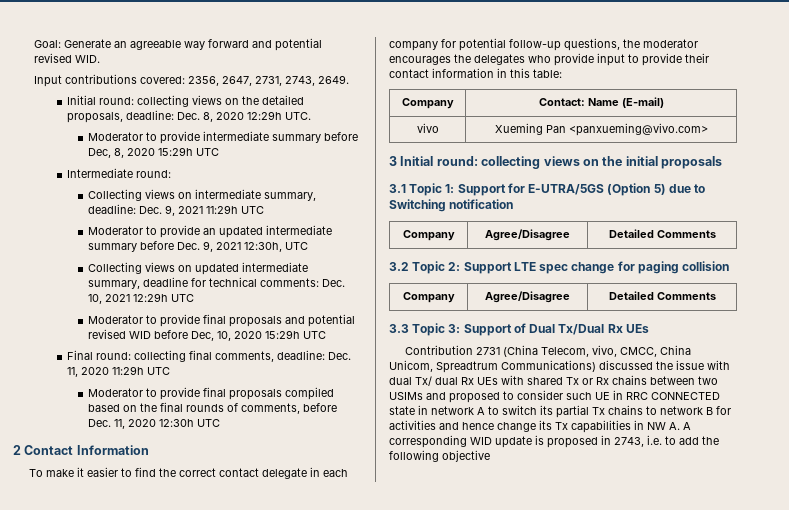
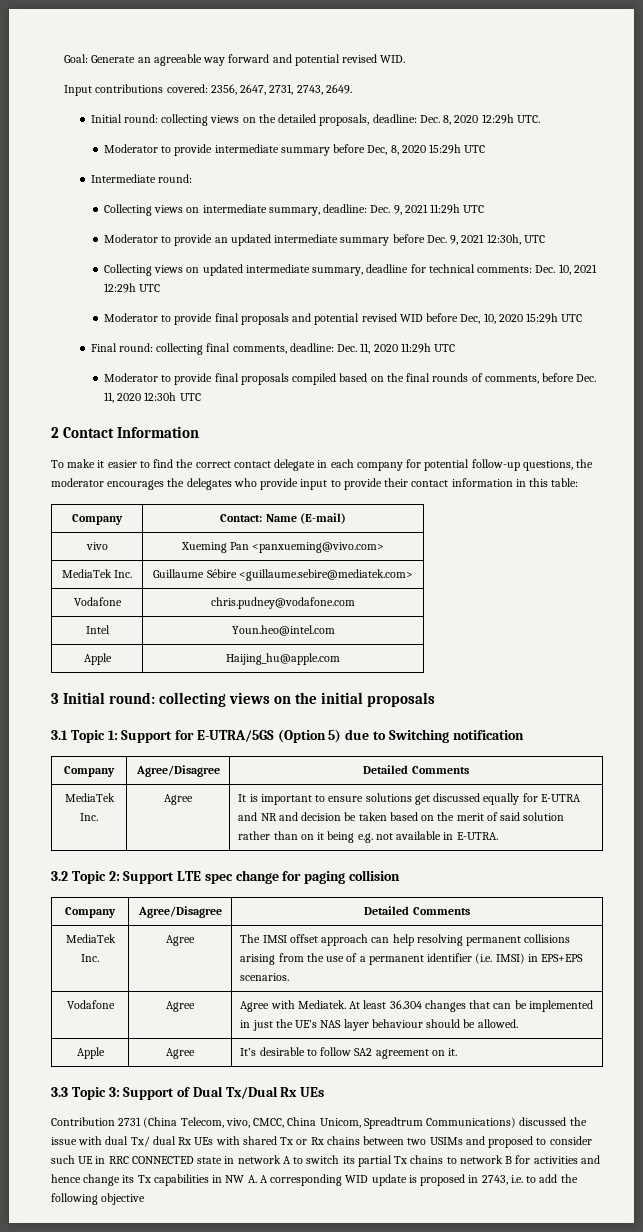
(708, 129) none -> [61,569,133,578] [153,569,413,581] [73,597,122,606] [211,597,355,609] [85,625,110,634] [231,625,335,636] [83,653,112,665] [226,653,340,665] // MediaTek Inc. | Guillaume Sébire <guillaume.sebire@mediatek.com> // Vodafone | chris.pudney@vodafone.com // Intel | Youn.heo@intel.com // Apple | Haijing_hu@apple.com
(716, 234) none -> [64,793,115,802] [80,813,98,821] [164,794,193,805] [238,793,581,805] [238,812,565,821] [238,831,498,843] // MediaTek Inc. | Agree | It is important to ensure solutions get discussed equally for E-UTRA and NR and decision be taken based on the merit of said solution rather than on it being e.g. not available in E-UTRA.
(716, 296) none -> [65,934,116,943] [81,954,99,962] [166,935,195,946] [240,934,571,946] [240,953,584,965] [240,973,290,981] [66,1000,115,1009] [166,1001,195,1012] [240,1000,593,1012] [240,1019,518,1031] [76,1047,105,1059] [166,1048,195,1059] [240,1047,458,1059] // MediaTek Inc. | Agree | The IMSI offset approach can help resolving permanent collisions arising from the use of a permanent identifier (i.e. IMSI) in EPS+EPS scenarios. // Vodafone | Agree | Agree with Mediatek. At least 36.304 changes that can be implemented in just the UE’s NAS layer behaviour should be allowed. // Apple | Agree | It’s desirable to follow SA2 agreement on it.

